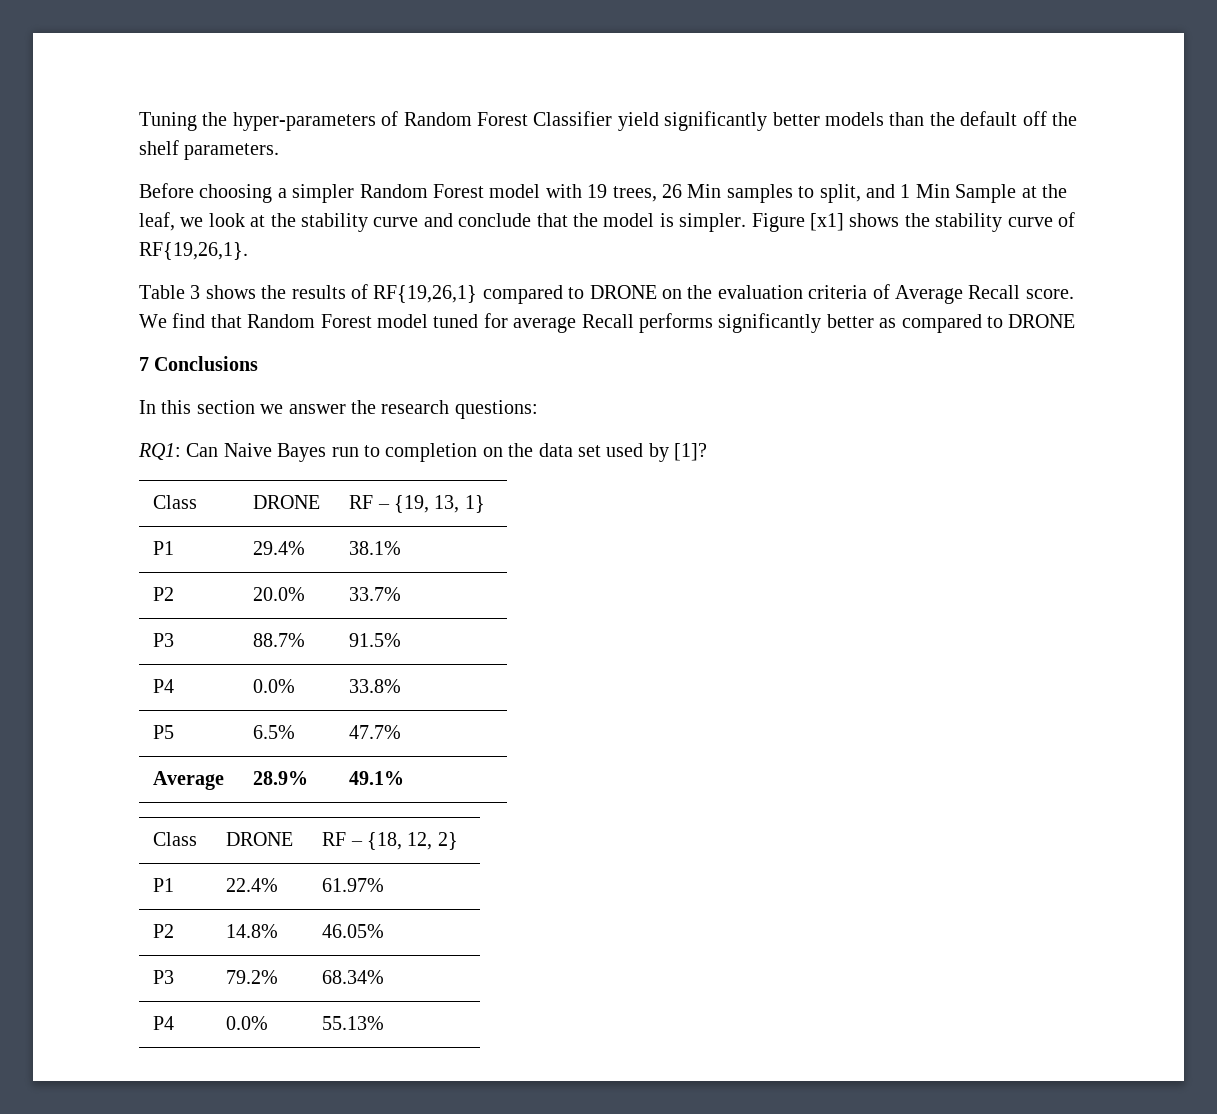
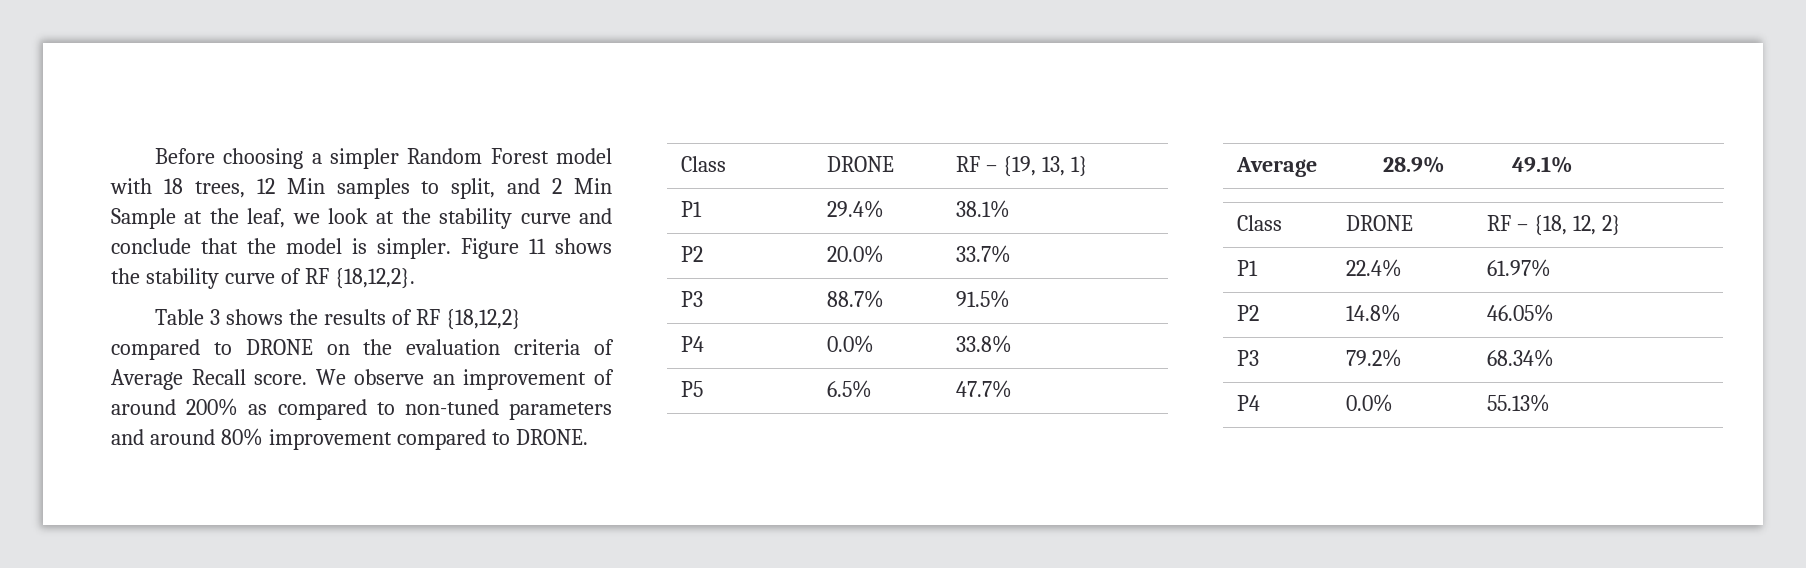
[139,111,1077,131] [139,140,280,160] Tuning the hyper-parameters of Random Forest Classifier yield significantly better models than the default off the shelf parameters. // -> (155, 156) none
[587,184,682,202] 19 trees, 26 -> [163,178,275,198] 18 trees, 12
[900,184,911,198] 1 -> [552,178,563,194] 2
[809,213,844,231] [x1] -> [529,238,546,254] 11
[139,242,248,260] RF{19,26,1}. -> [304,268,415,289] RF {18,12,2}.
[373,285,478,303] RF{19,26,1} -> [415,309,521,330] RF {18,12,2}
[172,313,1076,333] [139,356,259,371] [139,400,538,419] [138,443,708,462] find that Random Forest model tuned for average Recall performs significantly better as compared to DRONE // 7 Conclusions // In this section we answer the research questions: // RQ1: Can Naive Bayes run to completion on the data set used by [1]? -> [354,369,614,390] [111,398,612,420] [111,428,588,450] observe an improvement of around 200% as compared to non-tuned parameters and around 80% improvement compared to DRONE.

